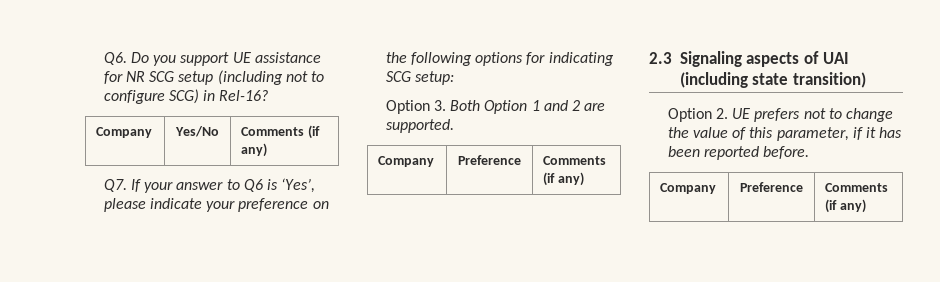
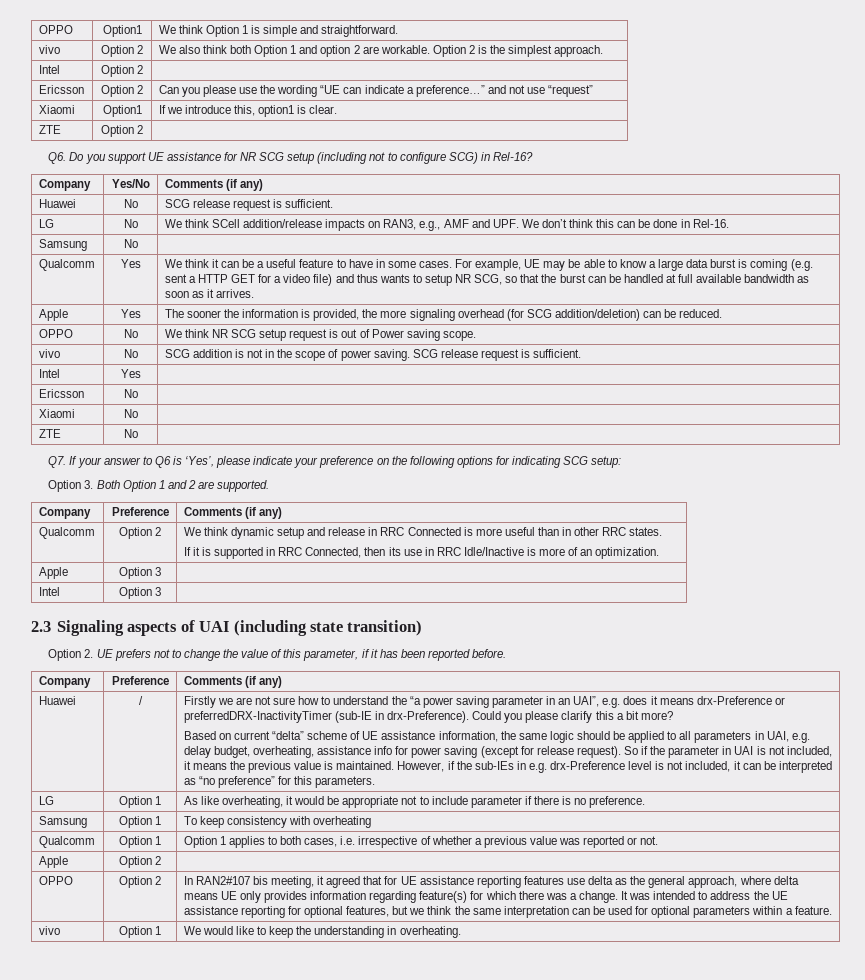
(103, 58) none -> [38,25,73,34] [102,25,142,37] [158,25,399,37] [38,45,60,54] [100,45,144,57] [158,45,604,57] [38,65,60,74] [100,65,144,77] [38,85,84,94] [100,85,144,97] [158,85,594,97] [38,105,75,114] [102,105,142,117] [158,105,338,117] [38,125,61,134] [100,125,144,137] OPPO | Option1 | We think Option 1 is simple and straightforward. // vivo | Option 2 | We also think both Option 1 and option 2 are workable. Option 2 is the simplest approach. // Intel | Option 2 | // Ericsson | Option 2 | Can you please use the wording “UE can indicate a preference…” and not use “request” // Xiaomi | Option1 | If we introduce this, option1 is clear. // ZTE | Option 2 | //
(268, 150) none -> [38,199,76,208] [123,199,138,208] [164,199,334,211] [38,219,54,228] [123,219,138,228] [164,219,729,231] [38,239,87,251] [123,239,138,248] [38,259,95,271] [120,259,141,268] [164,259,813,271] [164,274,810,286] [164,289,254,298] [38,309,68,321] [120,309,141,318] [164,309,723,321] [38,329,73,338] [123,329,138,338] [164,329,476,341] [38,349,60,358] [123,349,138,358] [164,349,582,361] [38,369,60,378] [120,369,141,378] [38,389,84,398] [123,389,138,398] [38,409,75,418] [123,409,138,418] [38,429,61,438] [123,429,138,438] // Huawei | No | SCG release request is sufficient. // LG | No | We think SCell addition/release impacts on RAN3, e.g., AMF and UPF. We don’t think this can be done in Rel-16. // Samsung | No | // Qualcomm | Yes | We think it can be a useful feature to have in some cases. For example, UE may be able to know a large data burst is coming (e.g. sent a HTTP GET for a video file) and thus wants to setup NR SCG, so that the burst can be handled at full available bandwidth as soon as it arrives. // Apple | Yes | The sooner the information is provided, the more signaling overhead (for SCG addition/deletion) can be reduced. // OPPO | No | We think NR SCG setup request is out of Power saving scope. // vivo | No | SCG addition is not in the scope of power saving. SCG release request is sufficient. // Intel | Yes | // Ericsson | No | // Xiaomi | No | // ZTE | No |
(584, 179) none -> [38,527,95,539] [118,527,162,539] [183,527,663,539] [183,547,660,559] [38,567,68,579] [118,567,162,579] [38,587,60,596] [118,587,162,599] // Qualcomm | Option 2 | We think dynamic setup and release in RRC Connected is more useful than in other RRC states. // If it is supported in RRC Connected, then its use in RRC Idle/Inactive is more of an optimization. // Apple | Option 3 | // Intel | Option 3 |
(866, 206) none -> [38,696,76,705] [138,696,143,705] [183,696,785,708] [183,711,673,723] [183,731,810,743] [183,746,832,758] [183,761,832,773] [183,776,376,788] [38,796,54,805] [118,796,162,808] [183,796,646,808] [38,816,87,828] [118,816,162,828] [183,816,372,828] [38,836,95,848] [118,836,162,848] [183,836,659,848] [38,856,68,868] [118,856,162,868] [38,876,73,885] [118,876,162,888] [183,876,799,888] [183,891,788,903] [183,906,832,918] [38,926,60,935] [118,926,162,938] [183,926,461,938] // Huawei | / | Firstly we are not sure how to understand the “a power saving parameter in an UAI”, e.g. does it means drx-Preference or preferredDRX-InactivityTimer (sub-IE in drx-Preference). Could you please clarify this a bit more? // Based on current “delta” scheme of UE assistance information, the same logic should be applied to all parameters in UAI, e.g. delay budget, overheating, assistance info for power saving (except for release request). So if the parameter in UAI is not included, it means the previous value is maintained. However, if the sub-IEs in e.g. drx-Preference level is not included, it can be interpreted as “no preference” for this parameters. // LG | Option 1 | As like overheating, it would be appropriate not to include parameter if there is no preference. // Samsung | Option 1 | To keep consistency with overheating // Qualcomm | Option 1 | Option 1 applies to both cases, i.e. irrespective of whether a previous value was reported or not. // Apple | Option 2 | // OPPO | Option 2 | In RAN2#107 bis meeting, it agreed that for UE assistance reporting features use delta as the general approach, where delta means UE only provides information regarding feature(s) for which there was a change. It was intended to address the UE assistance reporting for optional features, but we think the same interpretation can be used for optional parameters within a feature. // vivo | Option 1 | We would like to keep the understanding in overheating.

